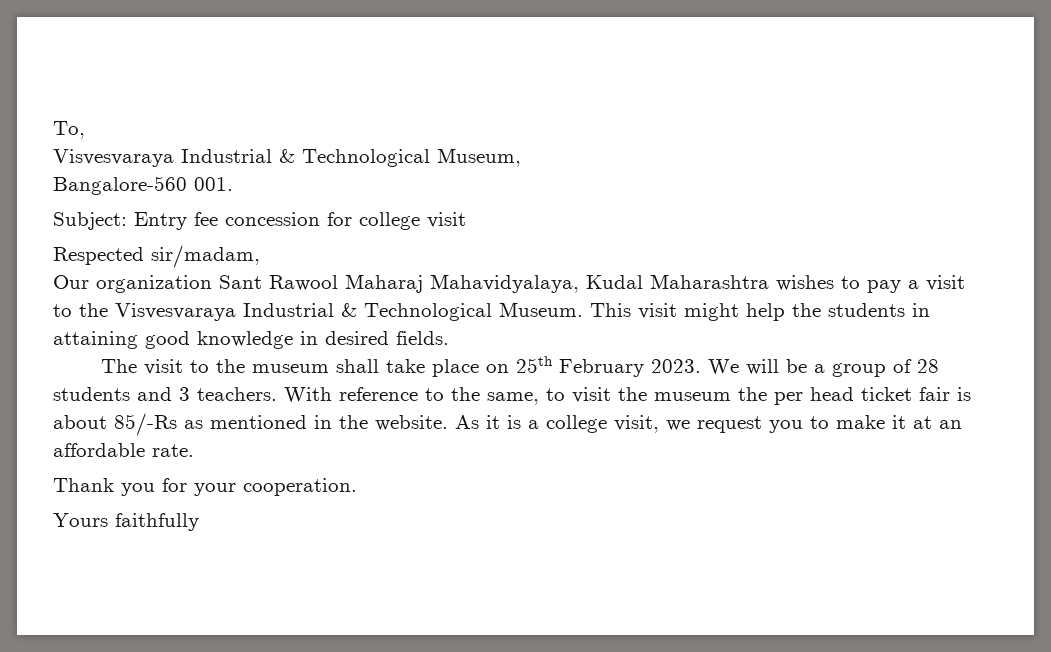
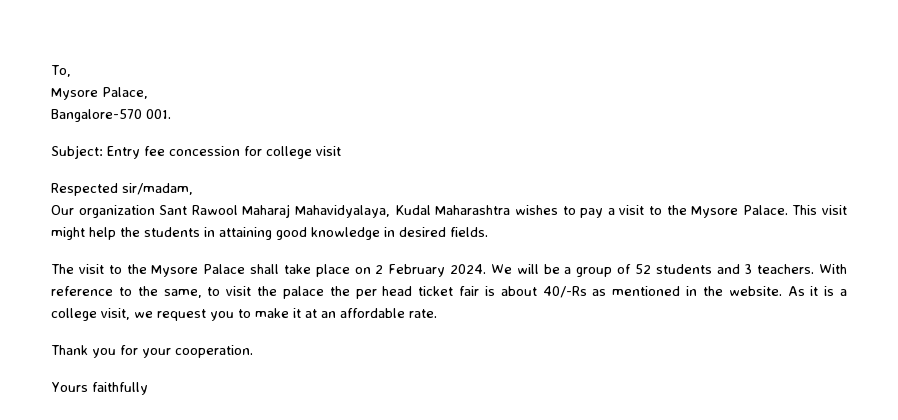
[53,148,521,167] [53,176,187,195] Visvesvaraya Industrial & Technological Museum, // Bangalore-560 -> [51,87,148,100] [51,109,142,122] Mysore Palace, // Bangalore-570
[115,302,583,321] Visvesvaraya Industrial & Technological Museum. -> [691,205,788,218] Mysore Palace.
[251,364,329,373] museum -> [151,264,246,277] Mysore Palace
[515,356,701,377] 25th February 2023. -> [375,264,486,277] 2 February 2024.
[916,359,939,373] 28 -> [634,264,651,274] 52
[654,392,731,401] museum -> [282,286,324,299] palace
[114,413,177,436] 85/-Rs -> [542,286,587,298] 40/-Rs

